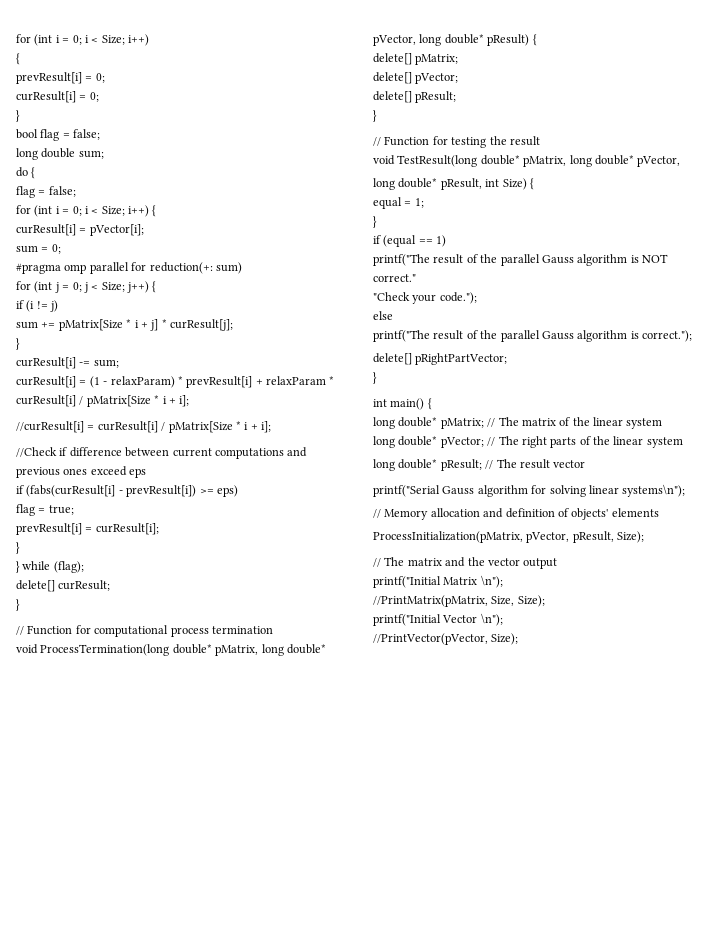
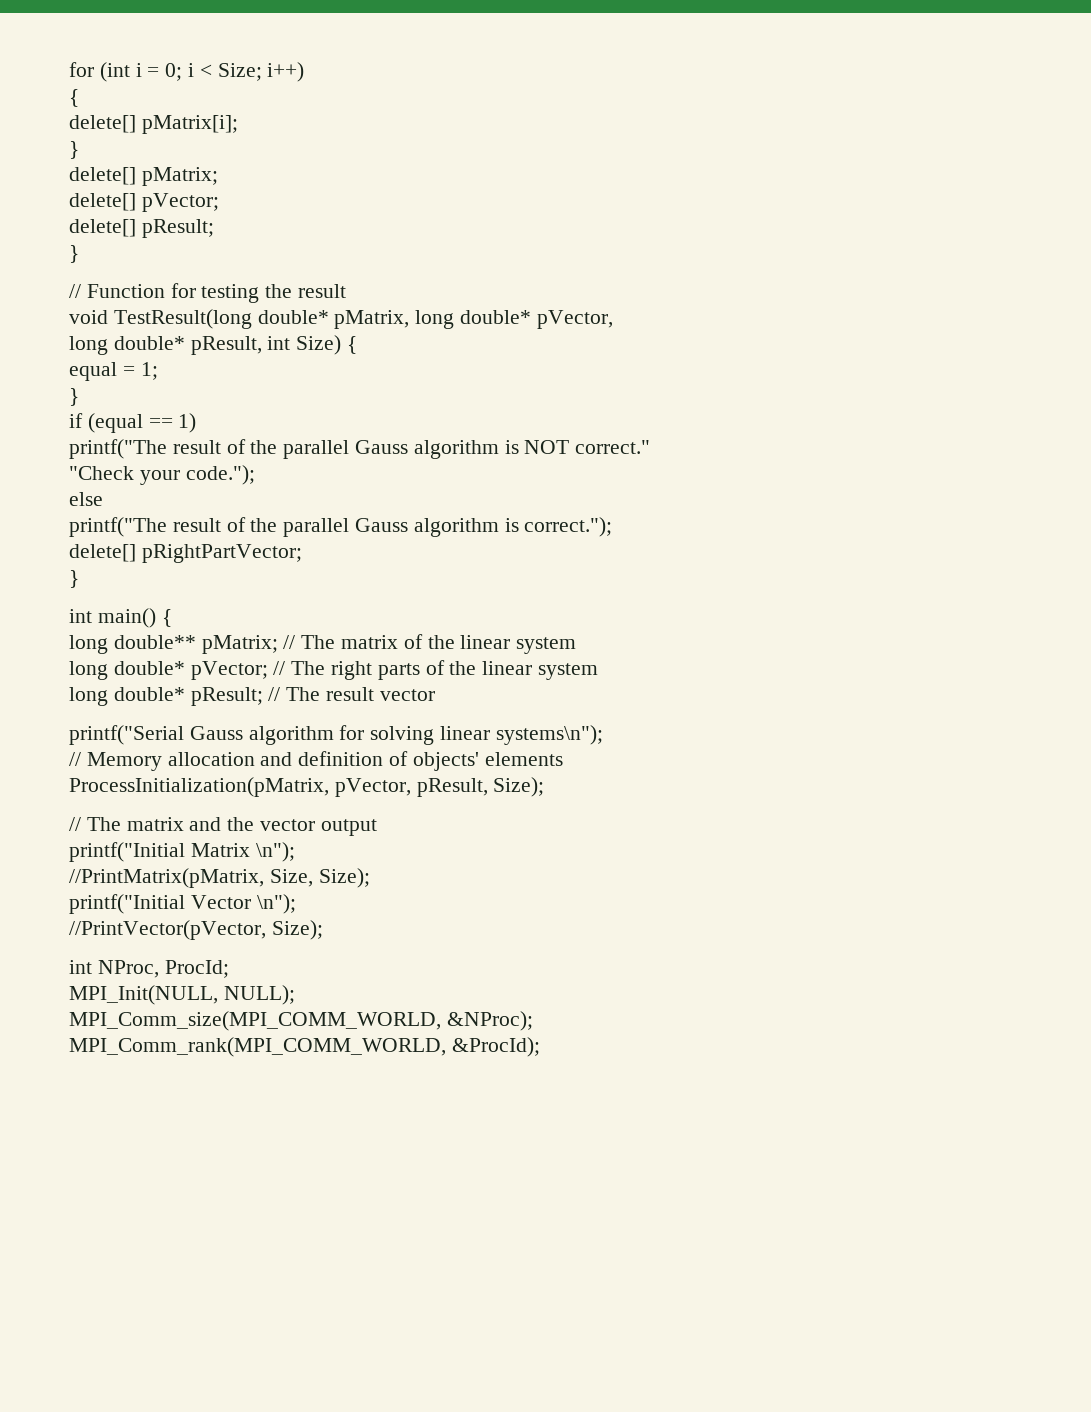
[16,72,105,84] [16,91,99,103] [16,110,20,122] [16,129,101,141] [16,148,104,160] [16,167,36,179] [16,186,76,198] [16,205,157,217] [16,224,144,236] [16,244,61,254] [16,262,242,274] [16,281,157,293] [16,300,59,312] [16,319,233,331] [16,338,20,350] [16,357,119,369] [16,376,335,388] [16,395,190,407] [16,421,271,433] [16,447,308,459] [16,466,147,478] [16,485,238,497] [16,504,74,516] [16,523,159,535] [16,542,20,554] [16,561,84,573] [16,580,111,592] [16,599,20,611] [16,625,273,637] [16,644,326,656] [373,34,537,46] prevResult[i] = 0; // curResult[i] = 0; // } // bool flag = false; // long double sum; // do { // flag = false; // for (int i = 0; i < Size; i++) { // curResult[i] = pVector[i]; // sum = 0; // #pragma omp parallel for reduction(+: sum) // for (int j = 0; j < Size; j++) { // if (i != j) // sum += pMatrix[Size * i + j] * curResult[j]; // } // curResult[i] -= sum; // curResult[i] = (1 - relaxParam) * prevResult[i] + relaxParam * curResult[i] / pMatrix[Size * i + i]; // //curResult[i] = curResult[i] / pMatrix[Size * i + i]; // //Check if difference between current computations and previous ones exceed eps // if (fabs(curResult[i] - prevResult[i]) >= eps) // flag = true; // prevResult[i] = curResult[i]; // } // } while (flag); // delete[] curResult; // } // // Function for computational process termination // void ProcessTermination(long double* pMatrix, long double* pVector, long double* pResult) { -> [69,115,238,134] [69,141,79,159] delete[] pMatrix[i]; // }
[398,417,438,427] double* -> [113,635,196,649] double**
(519, 639) none -> [69,960,229,978] [69,985,295,1005] [69,1011,533,1031] [69,1037,540,1057] // int NProc, ProcId; // MPI_Init(NULL, NULL); // MPI_Comm_size(MPI_COMM_WORLD, &NProc); // MPI_Comm_rank(MPI_COMM_WORLD, &ProcId);

